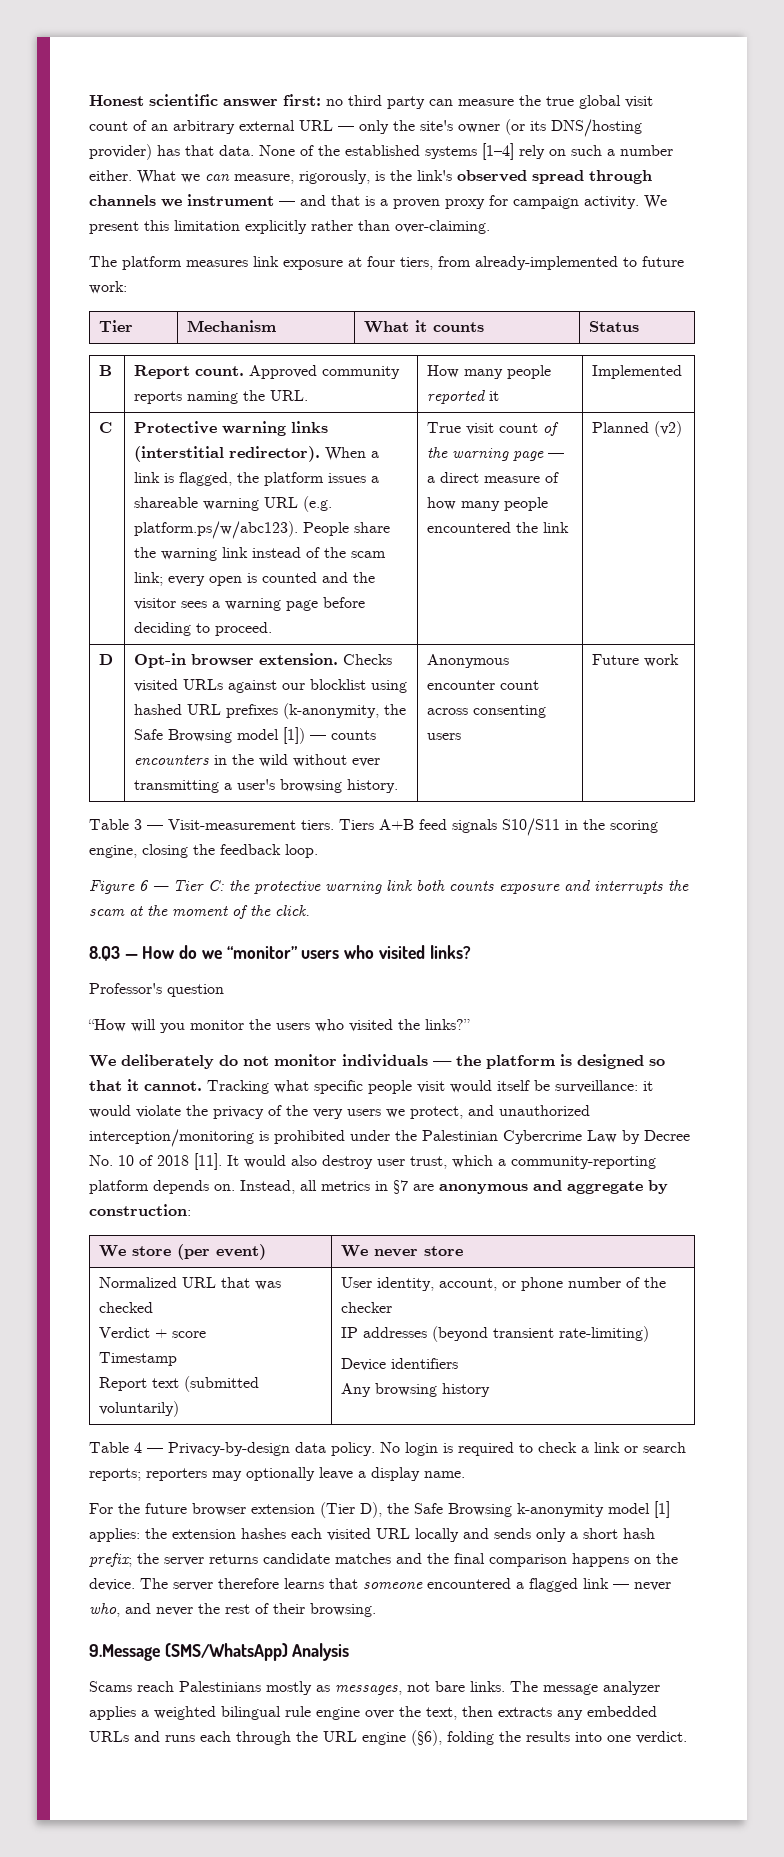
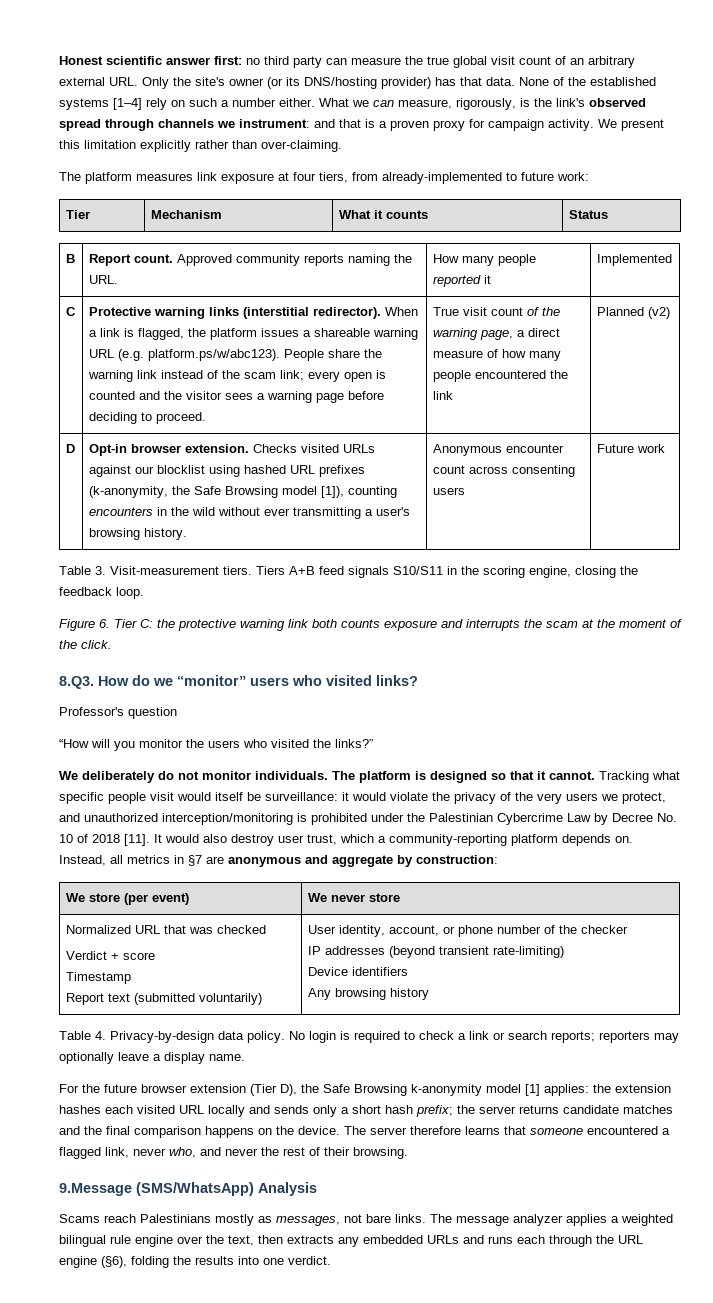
[299,120,389,134] URL — only -> [109,77,169,89] URL. Only
[187,194,295,206] instrument — -> [239,119,310,128] instrument:
[513,451,565,461] page — -> [479,330,513,340] page,
[283,727,377,744] [1]) — counts -> [320,486,397,498] [1]), counting
[134,819,163,830] 3 — -> [95,566,106,575] 3.
[139,880,169,891] 6 — -> [99,619,110,628] 6.
[89,946,138,961] 8.Q3 — -> [59,676,94,689] 8.Q3.
[342,1054,481,1067] individuals — the -> [255,771,355,780] individuals. The
[134,1442,163,1453] 4 — -> [95,1031,106,1040] 4.
[583,1578,629,1589] link — -> [105,1147,129,1158] link,

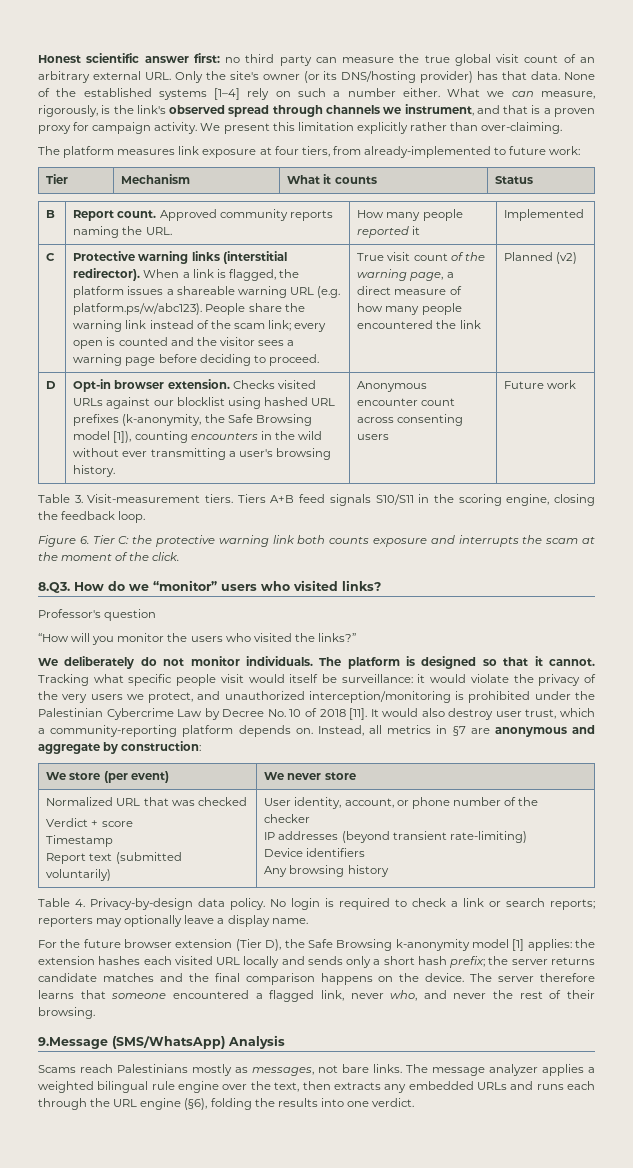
[239,119,310,128] instrument: -> [404,104,474,116] instrument,

